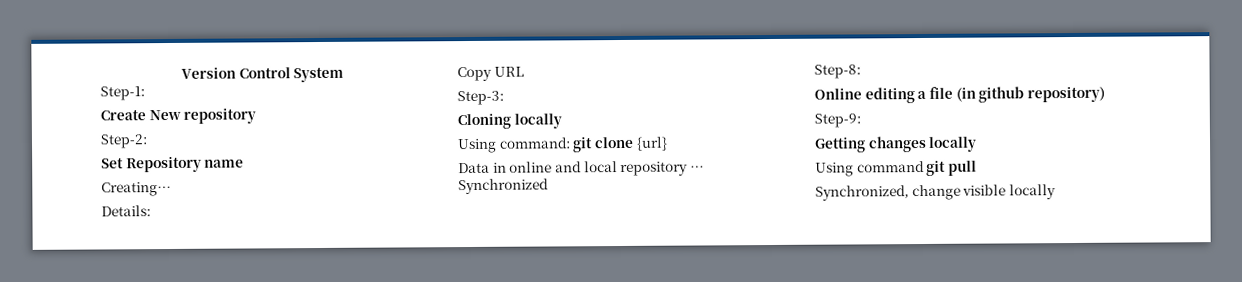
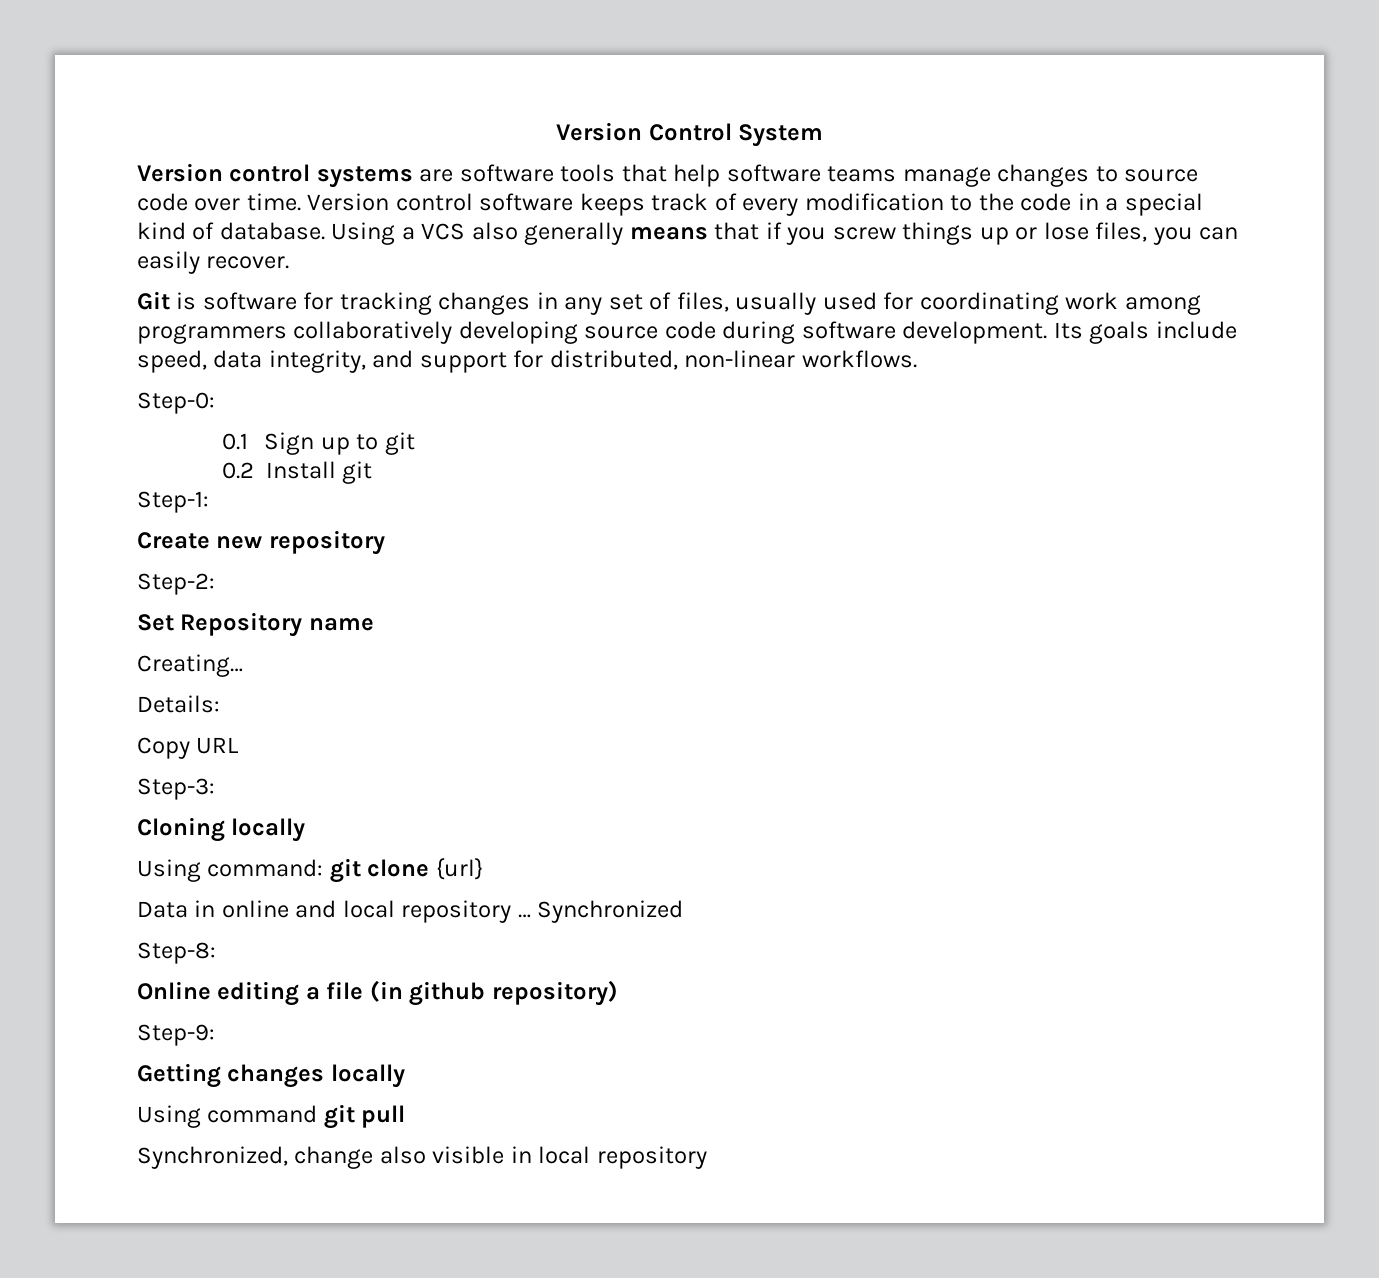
(345, 74) none -> [137,163,1199,188] [137,193,1203,216] [137,222,1239,245] [137,251,290,274] [137,291,1201,315] [137,321,1237,344] [137,350,917,373] [137,392,215,414] [221,432,415,455] [221,461,373,484] // Version control systems are software tools that help software teams manage changes to source code over time. Version control software keeps track of every modification to the code in a special kind of database. Using a VCS also generally means that if you screw things up or lose files, you can easily recover. // Git is software for tracking changes in any set of files, usually used for coordinating work among programmers collaboratively developing source code during software development. Its goals include speed, data integrity, and support for distributed, non-linear workflows. // Step-0: // 0.1 Sign up to git // 0.2 Install git
[148,109,181,121] New -> [216,536,263,549] new
[962,184,1056,200] visible locally -> [379,1146,707,1169] also visible in local repository

